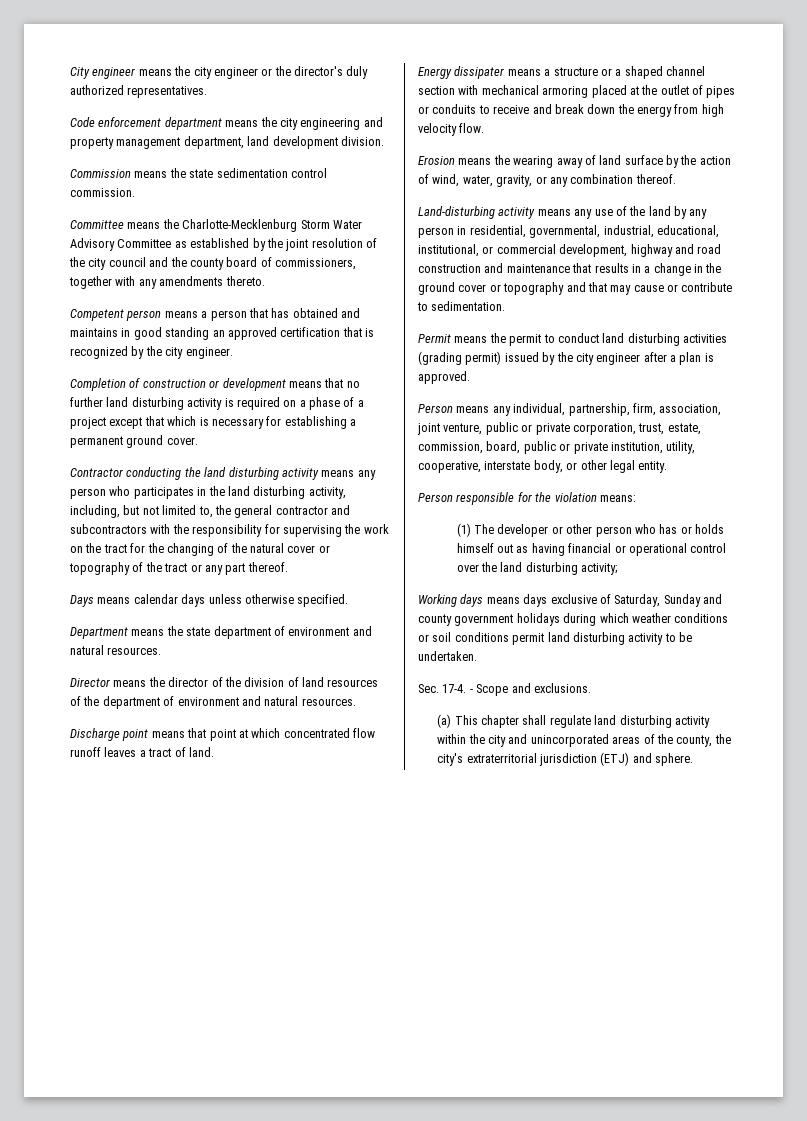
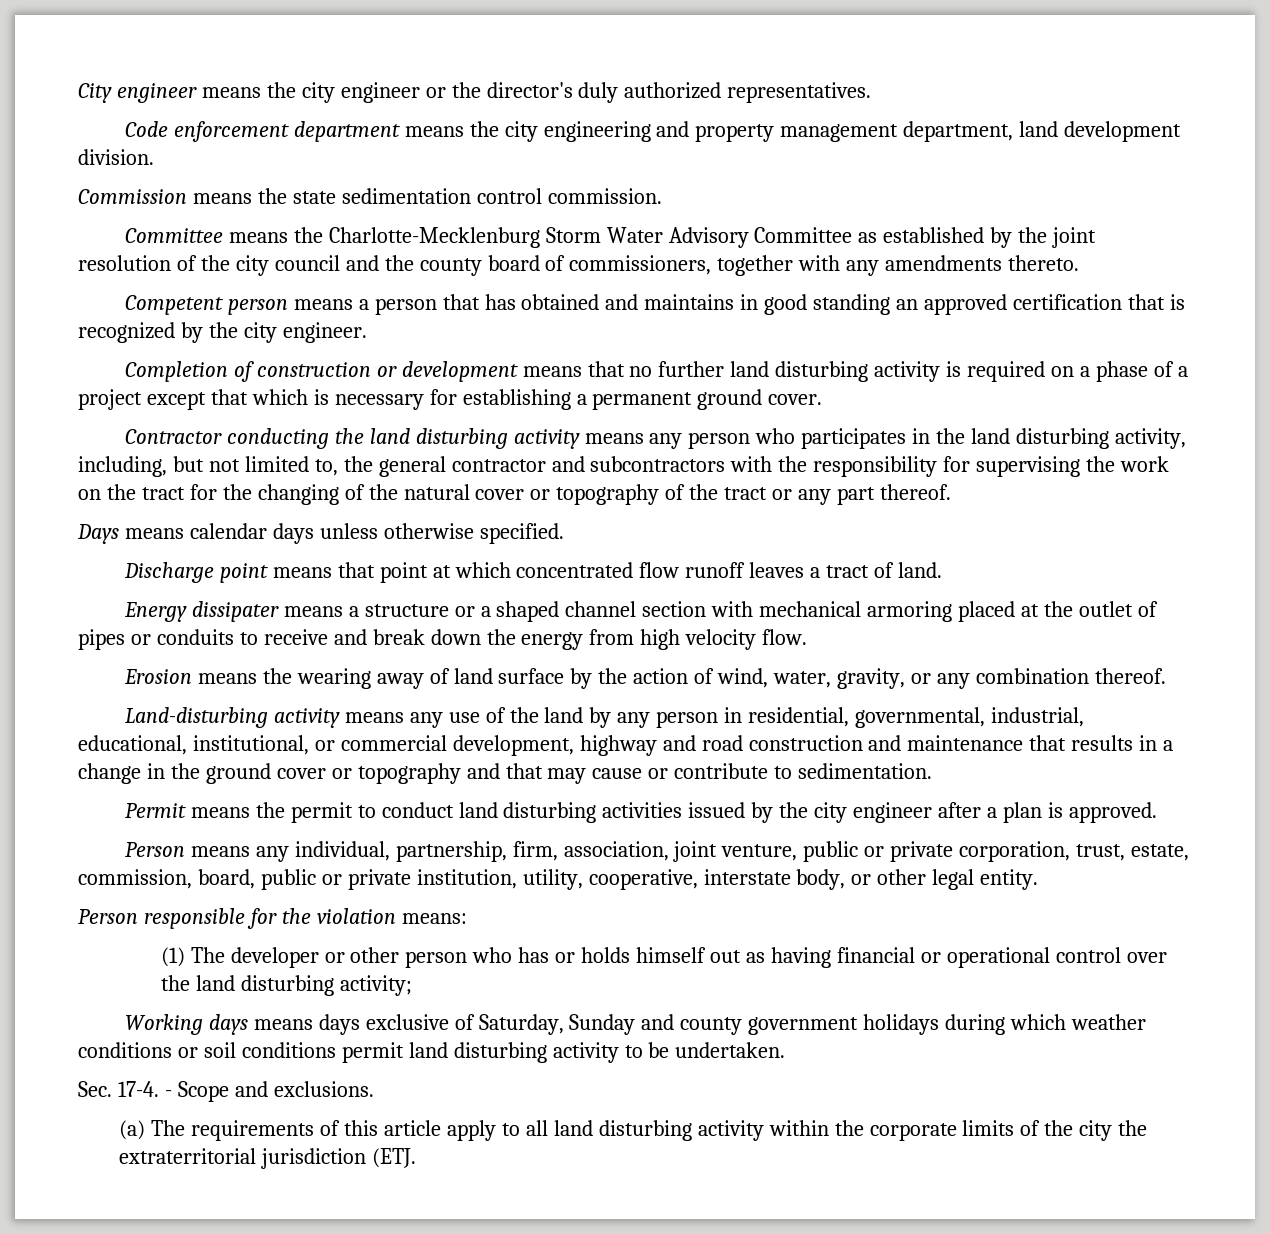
[70,626,372,639] [70,645,162,655] [70,677,379,687] [70,696,356,709] // Department means the state department of environment and natural resources. // Director means the director of the division of land resources of the department of environment and natural resources. -> (564, 533) none
[418,351,502,365] (grading permit) -> (683, 810) none
[454,715,591,728] This chapter shall regulate -> [151,1120,548,1141] The requirements of this article apply to all
[488,734,731,747] [437,752,694,766] city and unincorporated areas of the county, the city's extraterritorial jurisdiction (ETJ) and sphere. -> [869,1120,1148,1141] [119,1148,417,1169] corporate limits of the city the extraterritorial jurisdiction (ETJ.

